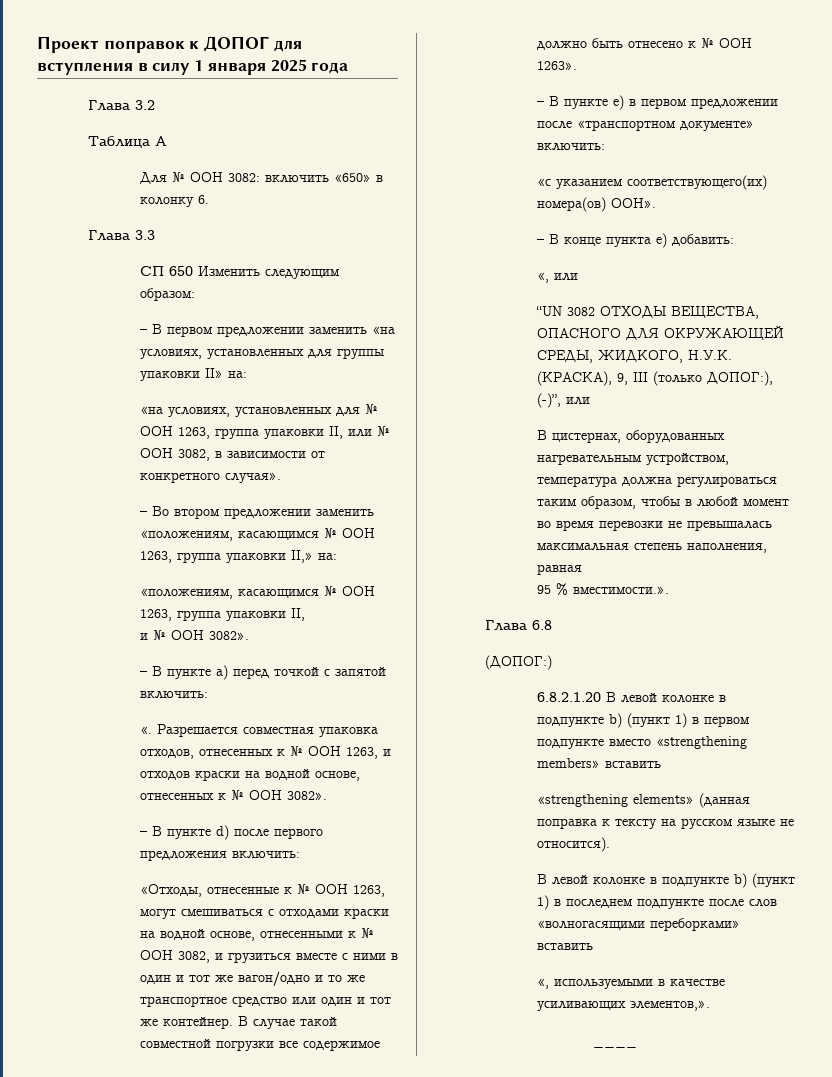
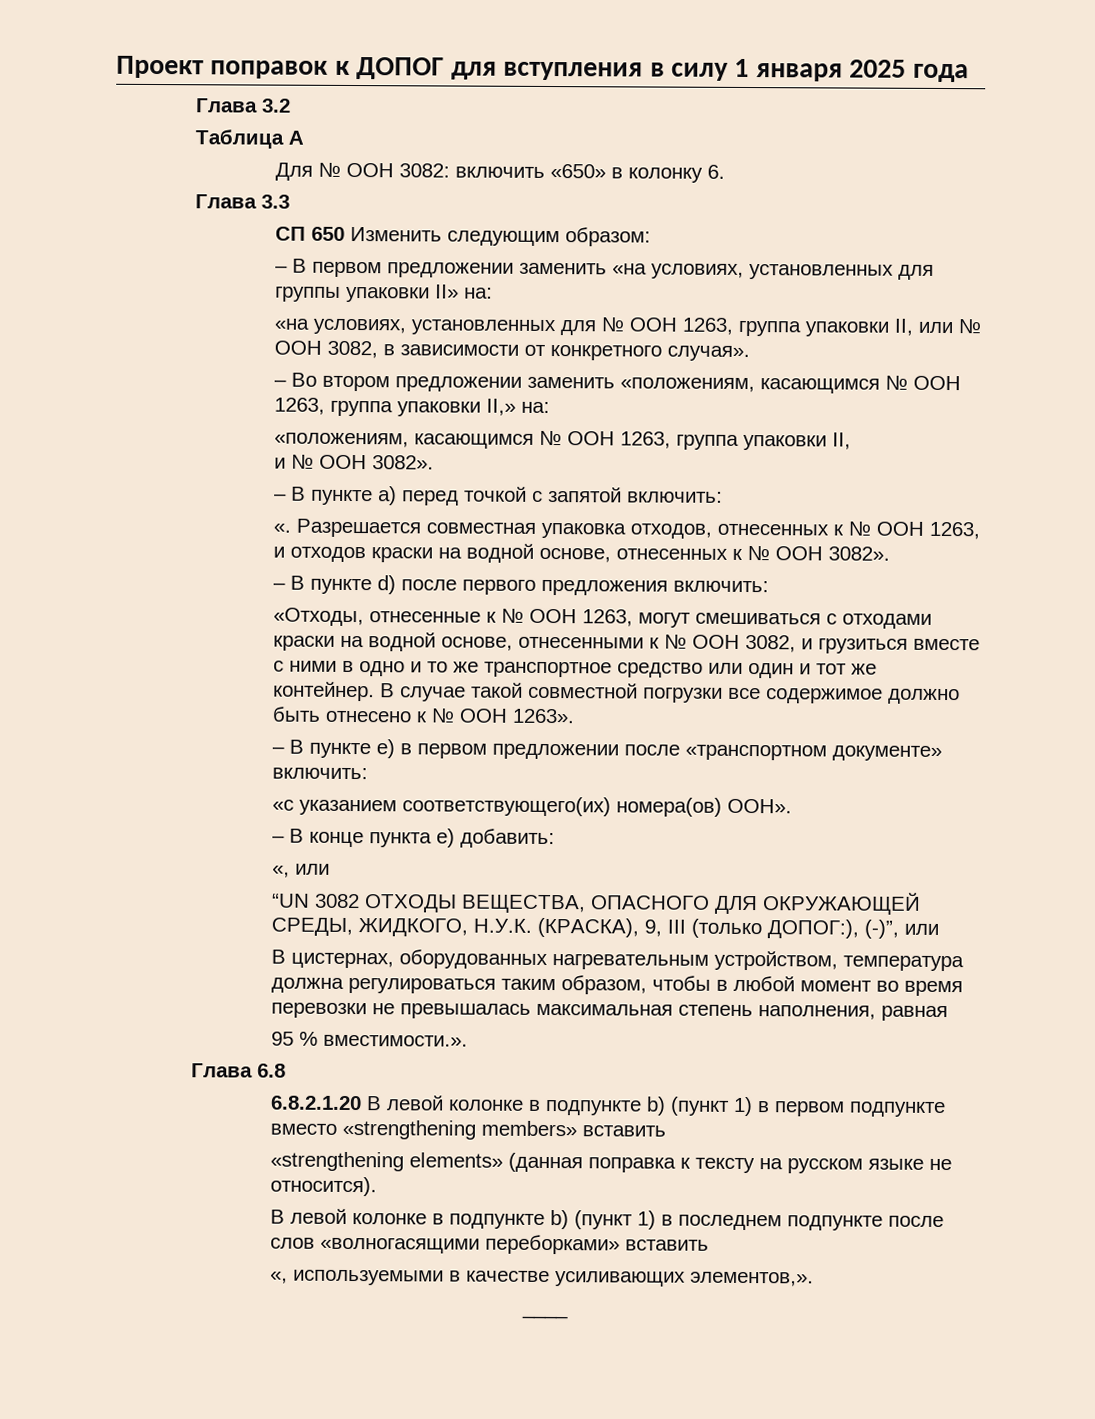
[139,971,310,986] один и тот же вагон/одно -> [359,661,406,677] одно
[485,655,553,670] // (ДОПОГ:) -> (287, 1070) none

